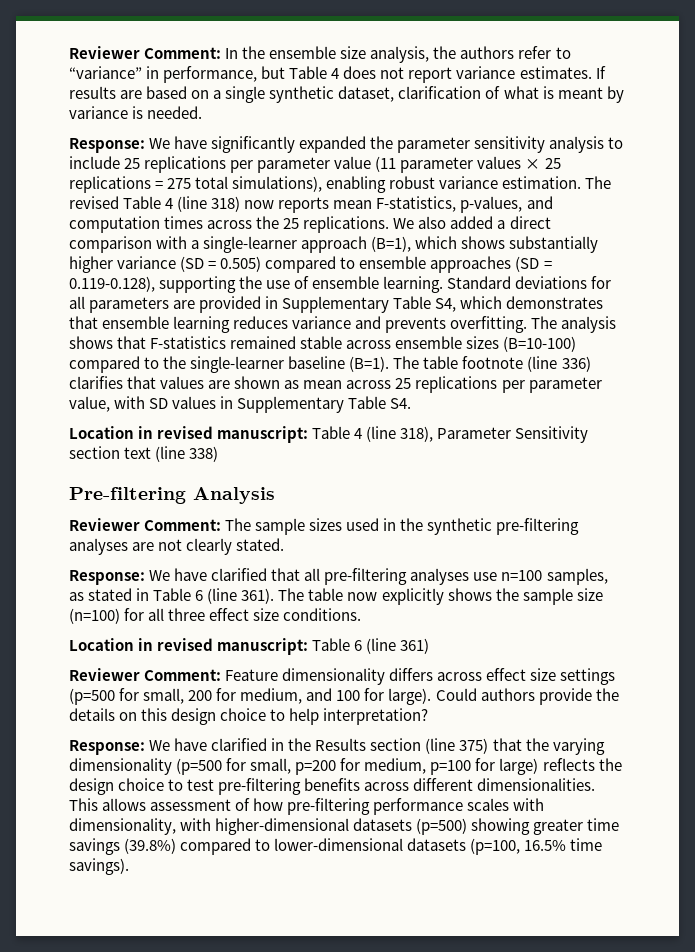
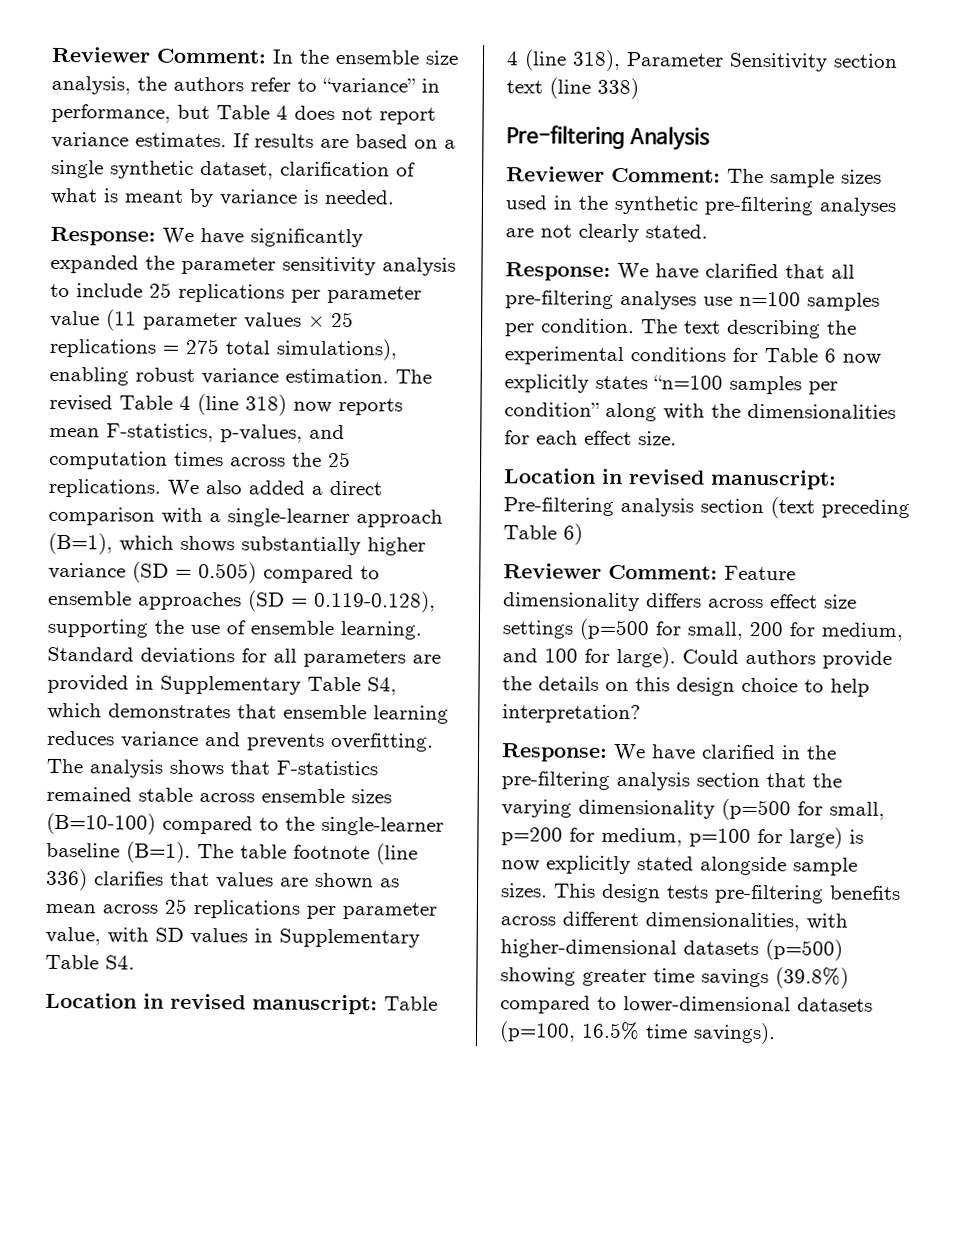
[546,568,608,585] [69,588,603,605] [69,608,362,624] [69,638,430,655] samples, as stated in Table 6 (line 361). The table now explicitly shows the sample size (n=100) for all three effect size conditions. // Location in revised manuscript: Table 6 (line 361) -> [807,292,880,311] [505,318,857,339] [504,346,881,366] [504,374,838,395] [504,402,896,422] [504,430,677,446] [503,468,837,490] [503,497,910,519] [503,523,583,545] samples per condition. The text describing the experimental conditions for Table 6 now explicitly states “n=100 samples per condition” along with the dimensionalities for each effect size. // Location in revised manuscript: Pre-filtering analysis section (text preceding Table 6)
[315,738,489,754] Results section (line 375) -> [501,771,760,791] pre-filtering analysis section
[542,758,622,771] [69,778,596,795] [69,798,545,815] [69,818,176,835] reflects the design choice to test pre-filtering benefits across different dimensionalities. This allows assessment of how pre-filtering performance scales with dimensionality, -> [849,829,864,844] [501,855,858,876] [500,883,901,904] [500,911,800,932] is now explicitly stated alongside sample sizes. This design tests pre-filtering benefits across different dimensionalities,

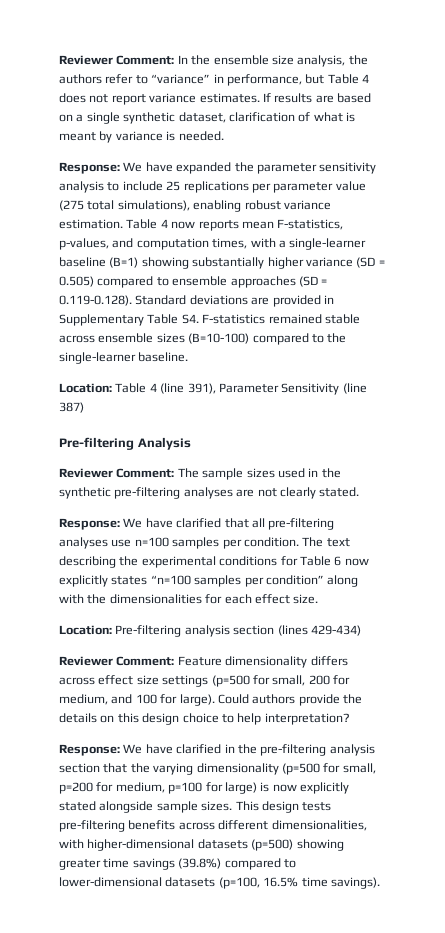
[250,228,363,248] significantly -> (173, 167) none
[106,309,354,331] [49,338,219,358] (11 parameter values × 25 replications = 275 -> [59,200,84,211] (275
[395,369,432,384] [49,393,287,416] The revised Table 4 (line 318) -> [126,219,168,229] Table 4
[174,451,351,468] [48,478,382,498] [48,506,443,528] [48,532,235,555] times across the 25 replications. We also added a direct comparison with a single-learner approach (B=1), which shows -> [212,238,367,250] [59,257,189,269] times, with a single-learner baseline (B=1) showing
[314,590,436,613] [47,618,422,640] [47,646,406,668] 0.119-0.128), supporting the use of ensemble learning. Standard deviations for all parameters -> [59,295,248,306] 0.119-0.128). Standard deviations
[367,677,397,696] [47,702,449,724] [47,730,434,752] [46,758,270,778] S4, which demonstrates that ensemble learning reduces variance and prevents overfitting. The analysis shows that -> [181,314,199,324] S4.
[46,841,418,865] [46,868,400,891] [45,898,437,920] [45,926,420,948] [45,954,135,970] [45,992,438,1015] [506,49,621,71] baseline (B=1). The table footnote (line 336) clarifies that values are shown as mean across 25 replications per parameter value, with SD values in Supplementary Table S4. // Location in revised manuscript: Table 4 (line 318), -> [138,352,189,362] [59,383,216,394] baseline. // Location: Table 4 (line 391),
[833,53,898,68] [506,77,639,100] section text (line 338) -> [342,383,367,394] [59,402,84,413] (line 387)
[503,468,837,490] [503,497,910,519] [503,523,583,545] Location in revised manuscript: Pre-filtering analysis section (text preceding Table 6) -> [59,625,361,637] Location: Pre-filtering analysis section (lines 429-434)

